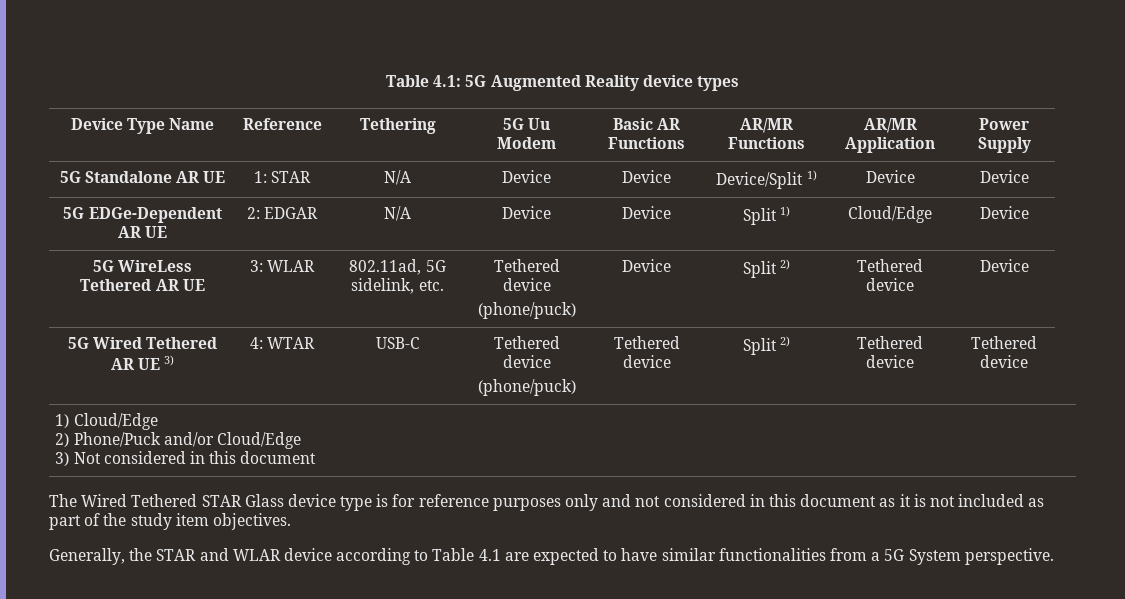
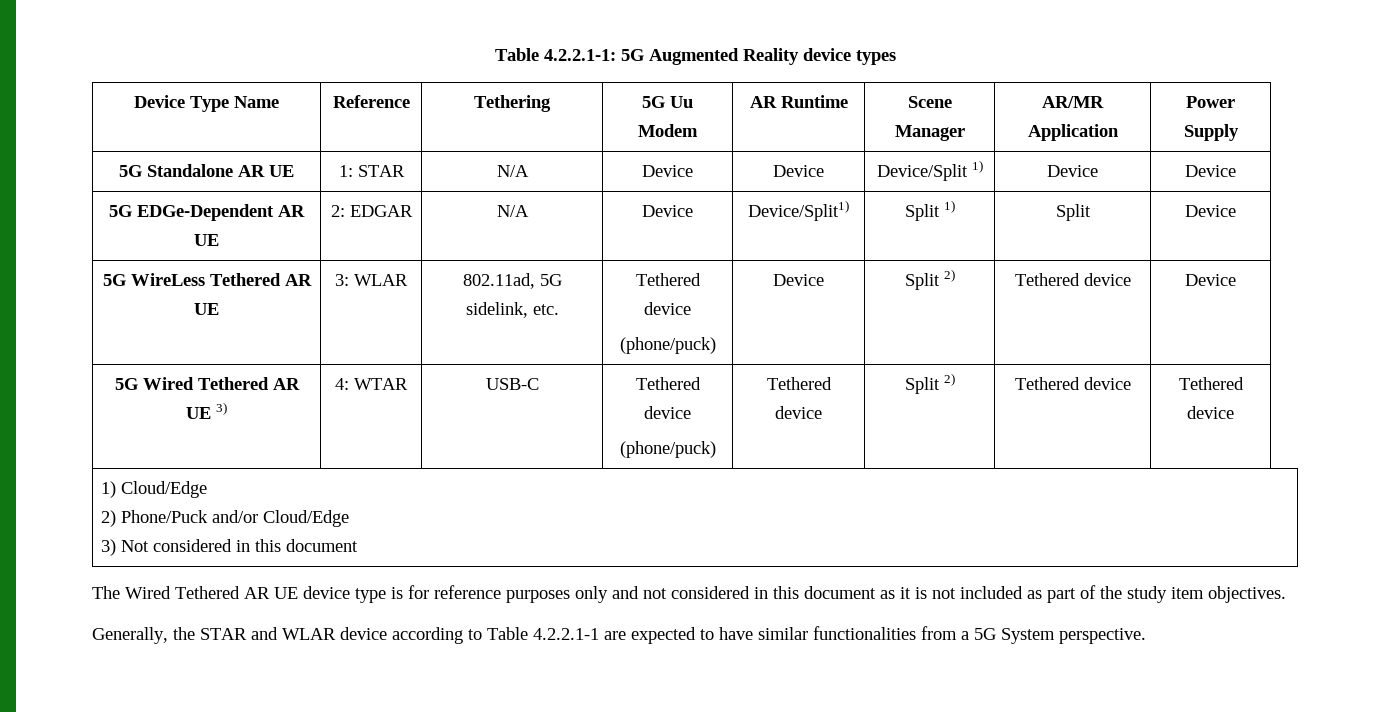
[385,75,462,87] Table 4.1: -> [495,48,616,61] Table 4.2.2.1-1:
[612,118,682,130] [608,137,685,149] [740,118,794,133] [728,137,805,149] Basic AR Functions | AR/MR Functions -> [749,95,848,108] [907,96,952,108] [894,125,965,141] AR Runtime | Scene Manager
[622,206,671,219] Device -> [748,200,849,221] Device/Split1)
[848,206,932,223] Cloud/Edge -> [1055,204,1091,221] Split
[201,494,284,507] STAR Glass -> [244,587,298,599] AR UE
[478,549,501,561] 4.1 -> [533,628,599,640] 4.2.2.1-1

